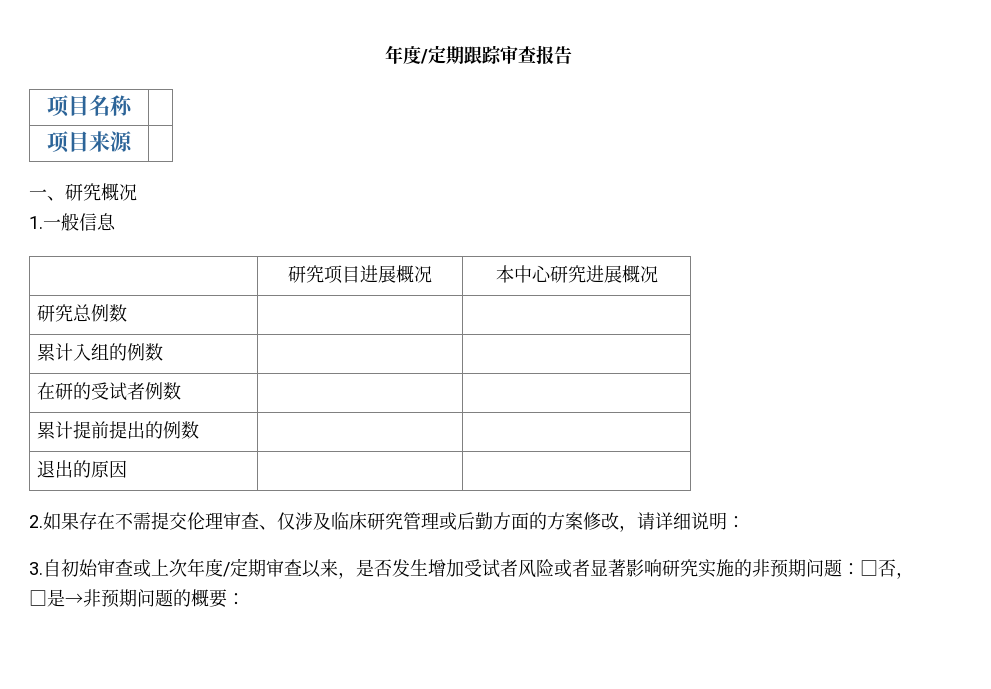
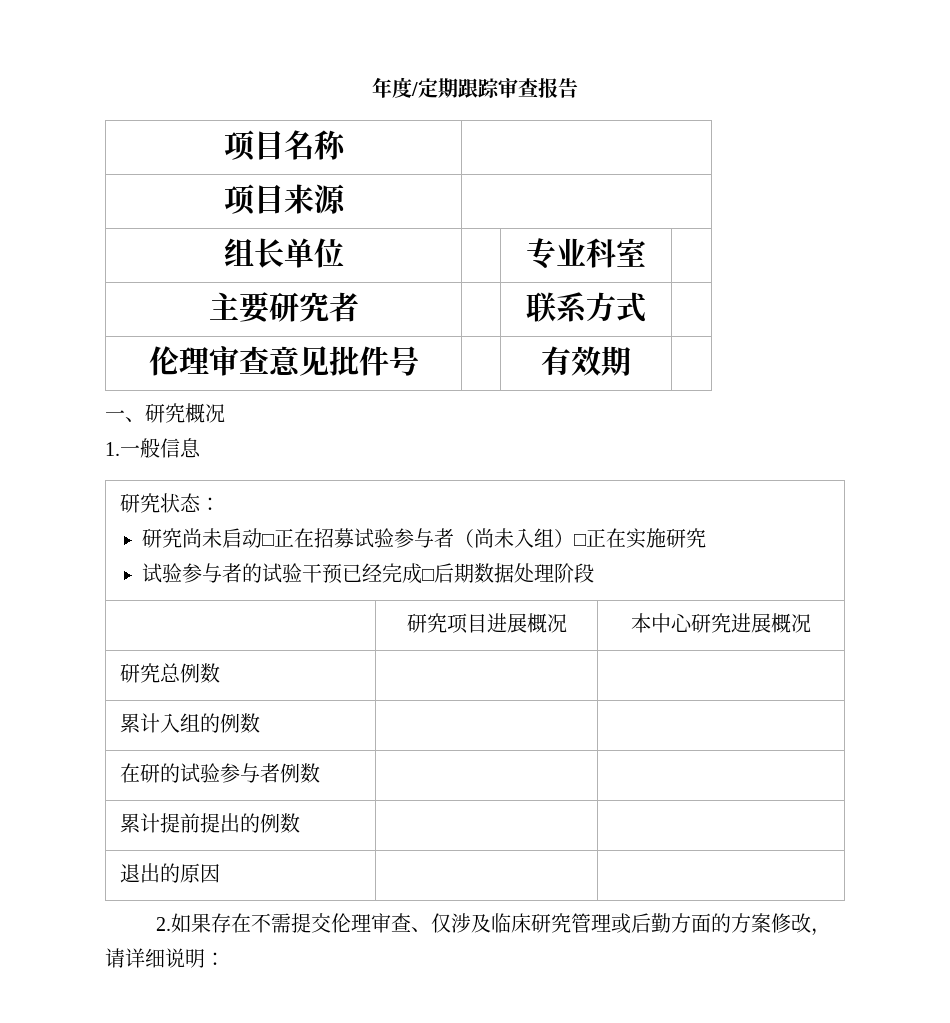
(133, 141) none -> [223,238,344,268] [526,238,646,269] [208,292,359,324] [526,292,646,323] [148,346,419,376] [541,346,631,376] // 组长单位 | | 专业科室 | // 主要研究者 | | 联系方式 | // 伦理审查意见批件号 | | 有效期 |
(116, 222) none -> [119,493,220,513] [141,528,706,549] [141,563,594,584] // 研究状态： // 研究尚未启动□正在招募试验参与者（尚未入组）□正在实施研究 // 试验参与者的试验干预已经完成□后期数据处理阶段
[90,382,127,401] 受试 -> [179,763,260,783] 试验参与
[29,558,914,579] [29,589,245,608] // 3.自初始审查或上次年度/定期审查以来，是否发生增加受试者风险或者显著影响研究实施的非预期问题：□否，□是→非预期问题的概要： -> (225, 959) none

